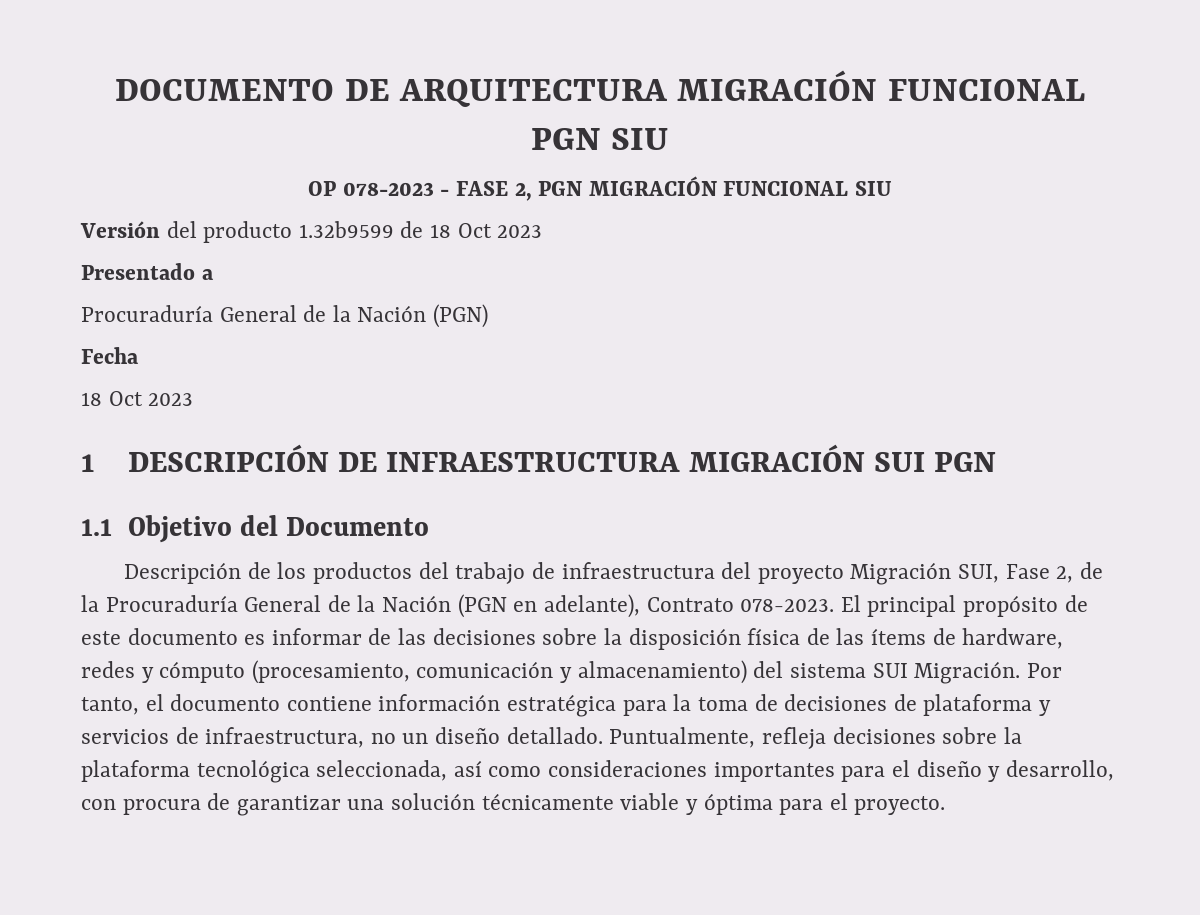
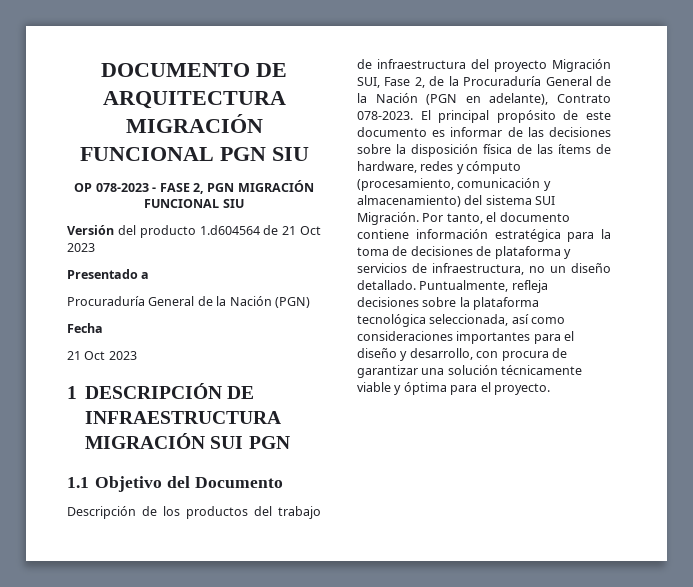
[298,221,452,238] 1.32b9599 de 18 -> [199,225,297,235] 1.d604564 de 21
[81,392,102,406] 18 -> [67,351,81,360] 21

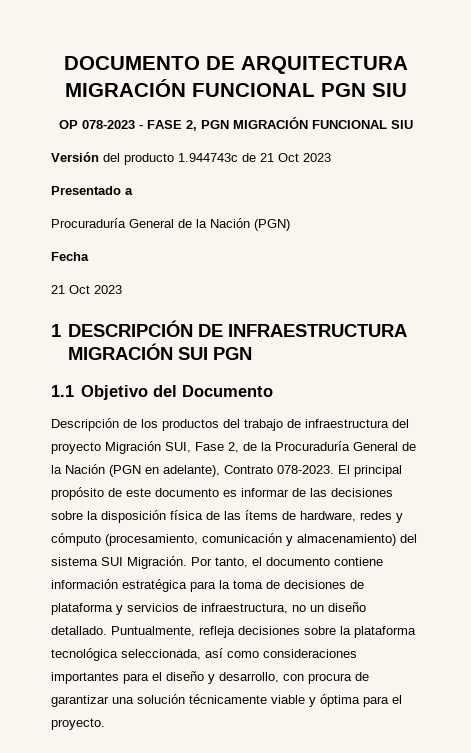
[199,225,260,235] 1.d604564 -> [178,153,238,162] 1.944743c

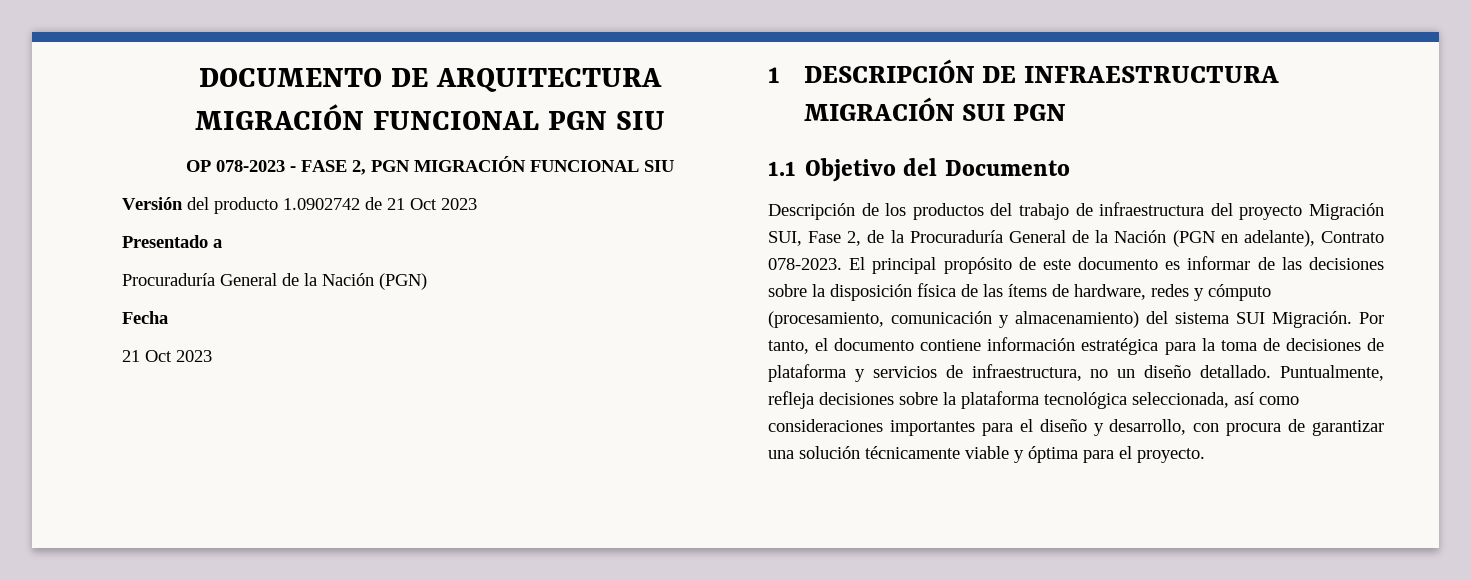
[178,153,238,162] 1.944743c -> [283,198,360,210] 1.0902742

